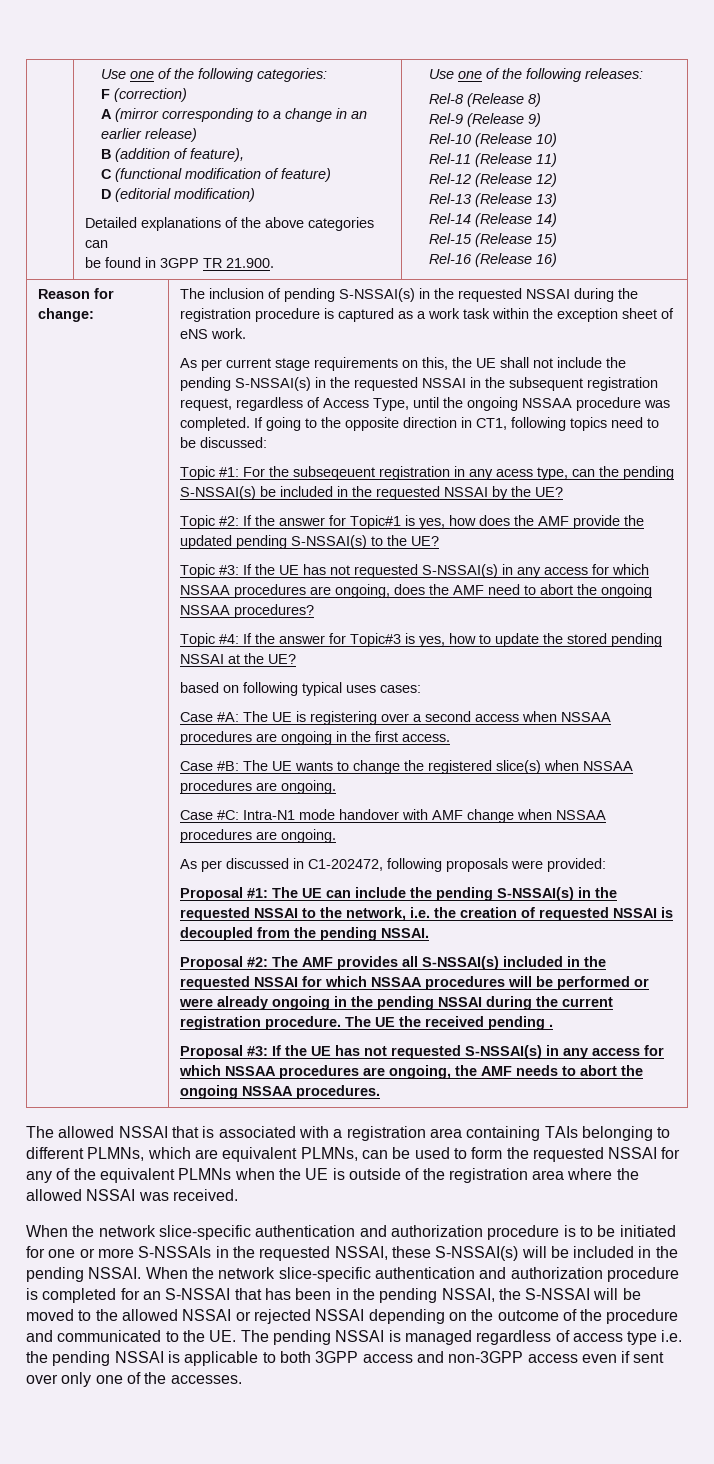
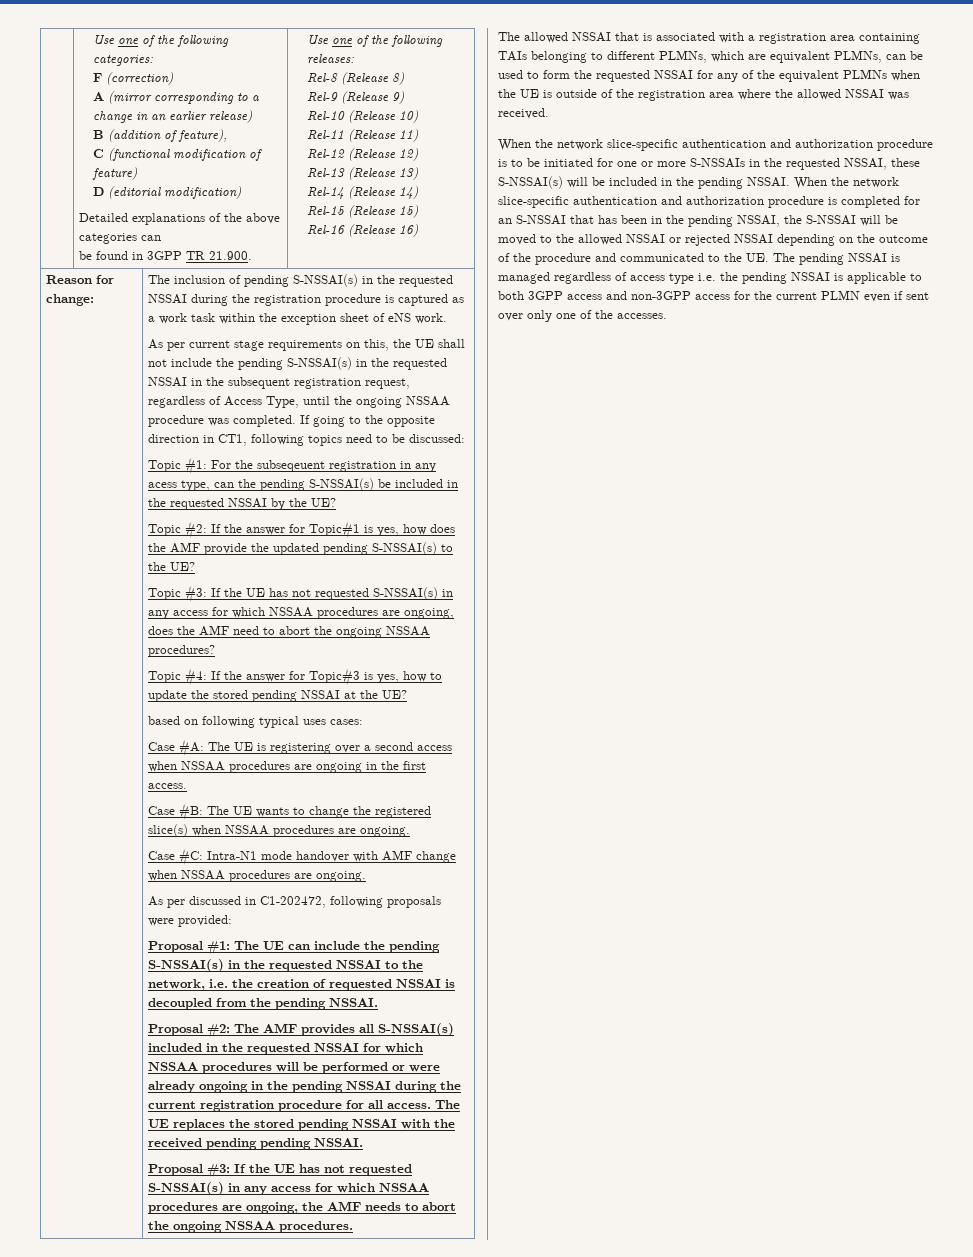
[265,1016,396,1030] procedure. The UE -> [278,1100,461,1112] [148,1119,431,1131] procedure for all access. The UE replaces the stored pending NSSAI with
[549,1024,554,1027] . -> [260,1138,364,1150] pending NSSAI.
(578, 1358) none -> [734,290,860,300] for the current PLMN

